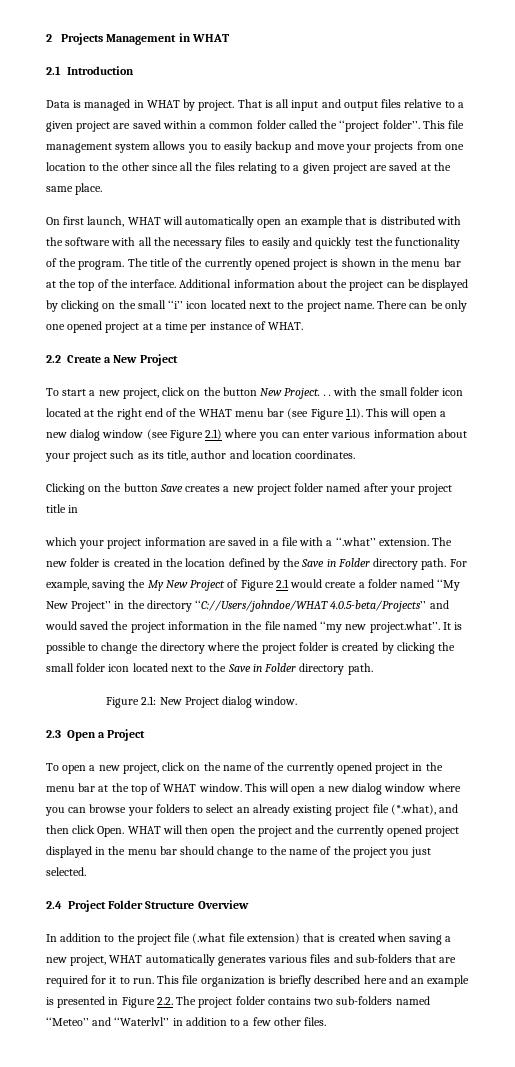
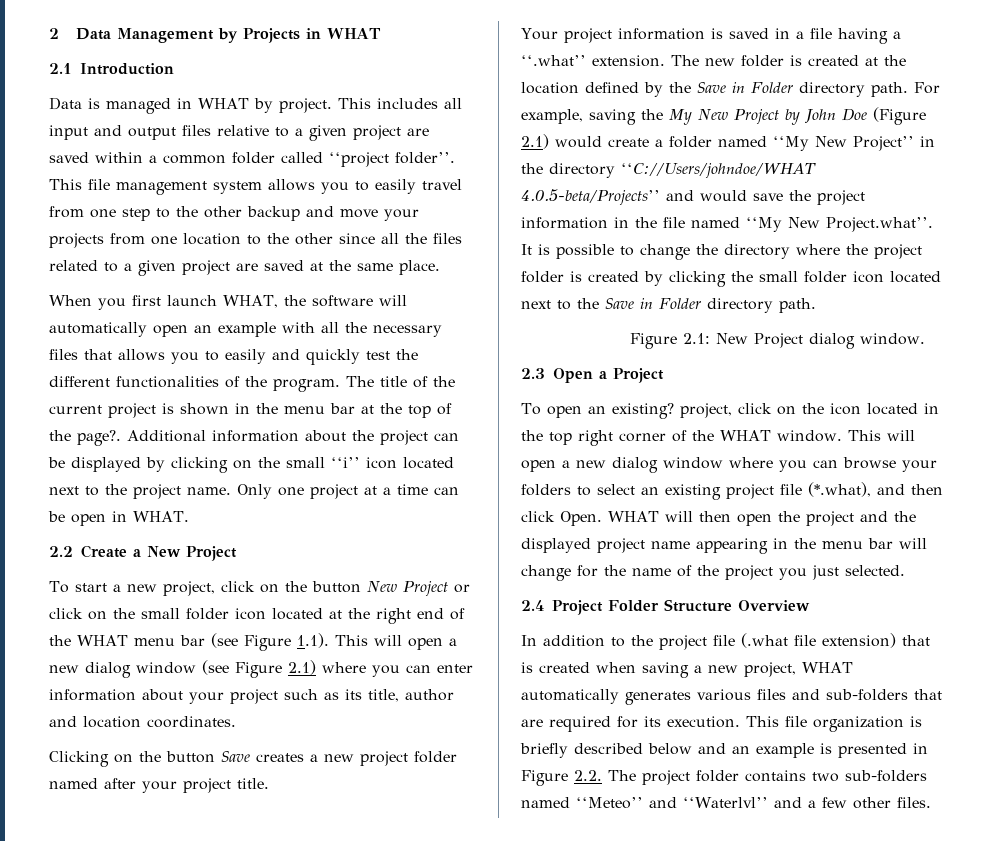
[61,33,177,45] Projects Management -> [76,28,301,43] Data Management by Projects
[237,99,273,108] That is -> [337,98,438,109] This includes
[320,120,338,129] the -> (323, 157) none
(253, 147) none -> [422,179,462,190] [49,206,242,221] travel from one step to the other
[237,162,277,174] relating -> [49,260,98,271] related
[46,216,161,227] On first launch, WHAT -> [49,295,373,310] When you first launch WHAT, the software
[345,216,461,225] [46,237,111,246] that is distributed with the software -> (276, 329) none
(246, 241) none -> [84,349,199,364] that allows you
[395,237,461,249] functionality -> [49,376,219,388] different functionalities
[204,258,290,270] currently opened -> [49,405,102,414] current
[130,279,177,288] interface. -> [77,430,121,446] page?.
[377,300,467,312] [46,321,266,333] There can be only one opened project at a time per instance of -> [237,484,459,499] [48,511,127,526] Only one project at a time can be open in
[284,387,358,399] Project. . . with -> [402,581,470,596] [49,608,107,620] Project or click on
[331,430,371,438] various -> (473, 668) none
[46,504,79,513] [45,537,226,549] title in // which your project information are -> [237,778,269,789] [521,28,723,43] title. // Your project information is
[299,537,324,546] with -> [837,28,888,44] having
[152,559,163,567] in -> [865,57,878,66] at
[227,579,289,591] of Figure 2.1 -> [785,107,926,125] [521,134,549,149] by John Doe (Figure 2.1)
[80,621,109,630] saved -> [753,193,783,201] save
[320,621,440,633] ‘‘my new project.what’’. -> [746,217,933,232] ‘‘My New Project.what’’.
[89,762,443,774] [46,783,162,795] a new project, click on the name of the currently opened project in the menu bar at the top of -> [587,403,939,419] [521,430,714,446] an existing? project, click on the icon located in the top right corner of the
[252,804,290,816] already -> (659, 491) none
[336,825,460,837] [46,846,267,858] currently opened project displayed in the menu bar should change to -> [521,538,927,554] [521,565,598,581] displayed project name appearing in the menu bar will change for
[109,976,154,984] it to run. -> [644,716,740,728] its execution.
[363,975,387,984] here -> [648,743,692,755] below
[172,1017,241,1026] in addition to -> [773,797,802,808] and

